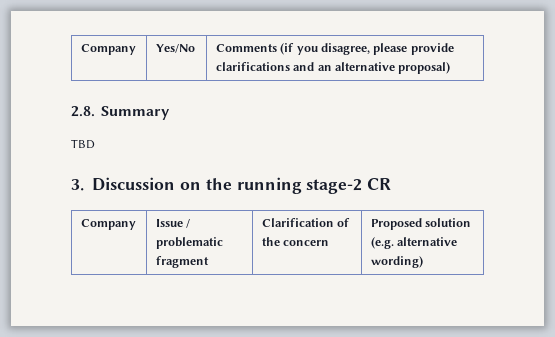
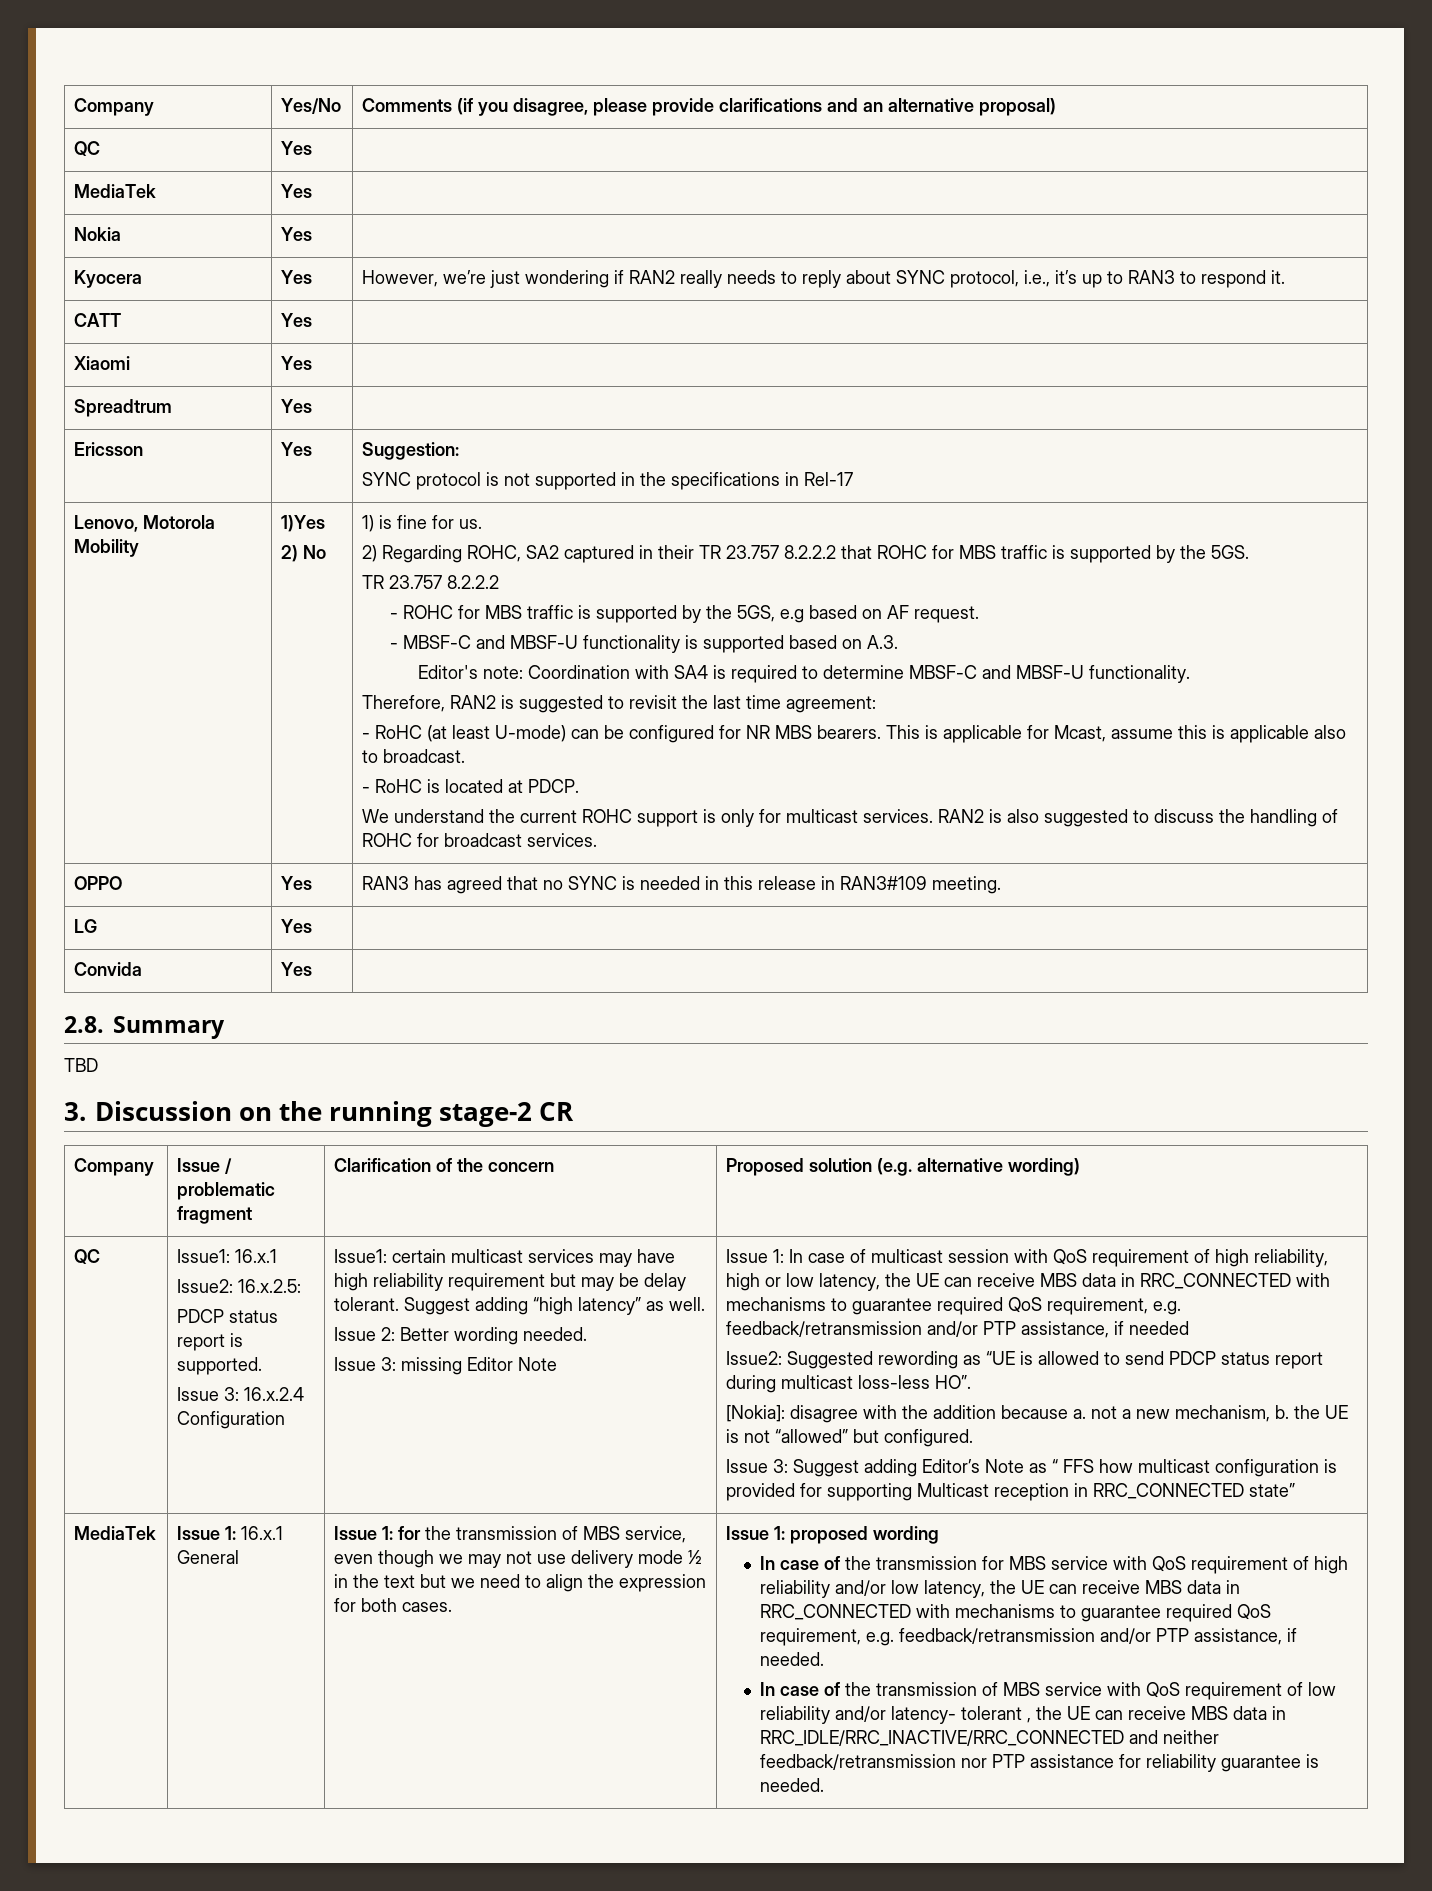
(451, 68) none -> [74,141,101,156] [281,141,313,155] [74,184,157,198] [281,184,313,198] [74,227,122,241] [281,227,313,241] [74,270,143,288] [281,270,313,284] [362,270,1286,288] [74,313,122,327] [281,313,313,327] [74,356,131,370] [281,356,313,370] [74,399,173,417] [281,399,313,413] [74,442,144,456] [281,442,313,456] [362,442,460,460] [362,472,854,490] [74,515,216,532] [74,539,140,557] [281,515,326,532] [281,545,327,562] [362,515,483,532] [362,545,1250,563] [362,575,500,589] [389,605,979,623] [389,635,898,653] [417,665,1190,683] [362,695,877,713] [362,725,1347,743] [362,749,466,763] [362,779,580,793] [362,809,1339,827] [362,833,598,847] [74,876,123,890] [281,876,313,890] [362,876,1002,894] [74,919,98,933] [281,919,313,933] [74,962,143,976] [281,962,313,976] // QC | Yes | // MediaTek | Yes | // Nokia | Yes | // Kyocera | Yes | However, we’re just wondering if RAN2 really needs to reply about SYNC protocol, i.e., it’s up to RAN3 to respond it. // CATT | Yes | // Xiaomi | Yes | // Spreadtrum | Yes | // Ericsson | Yes | Suggestion: // SYNC protocol is not supported in the specifications in Rel-17 // Lenovo, Motorola Mobility | 1)Yes // 2) No | 1) is fine for us. // 2) Regarding ROHC, SA2 captured in their TR 23.757 8.2.2.2 that ROHC for MBS traffic is supported by the 5GS. // TR 23.757 8.2.2.2 // - ROHC for MBS traffic is supported by the 5GS, e.g based on AF request. // - MBSF-C and MBSF-U functionality is supported based on A.3. // Editor's note: Coordination with SA4 is required to determine MBSF-C and MBSF-U functionality. // Therefore, RAN2 is suggested to revisit the last time agreement: // - RoHC (at least U-mode) can be configured for NR MBS bearers. This is applicable for Mcast, assume this is applicable also to broadcast. // - RoHC is located at PDCP. // We understand the current ROHC support is only for multicast services. RAN2 is also suggested to discuss the handling of ROHC for broadcast services. // OPPO | Yes | RAN3 has agreed that no SYNC is needed in this release in RAN3#109 meeting. // LG | Yes | // Convida | Yes |
(423, 262) none -> [74,1249,101,1264] [177,1249,278,1263] [177,1279,302,1293] [177,1309,279,1323] [177,1333,244,1351] [177,1357,263,1375] [177,1387,305,1401] [177,1411,286,1429] [334,1249,676,1267] [334,1273,687,1291] [334,1297,706,1315] [334,1327,588,1345] [334,1357,558,1375] [726,1249,1329,1267] [726,1273,1331,1291] [726,1297,1182,1315] [726,1321,1190,1338] [726,1351,1324,1369] [726,1375,972,1393] [726,1405,1349,1423] [726,1429,974,1447] [726,1459,1338,1477] [726,1483,1296,1501] [74,1526,157,1540] [177,1526,284,1540] [177,1550,240,1564] [334,1526,687,1543] [334,1550,703,1568] [334,1574,707,1592] [334,1598,453,1612] [726,1526,940,1544] [759,1556,1348,1574] [759,1580,1240,1598] [759,1604,1271,1622] [759,1628,1297,1646] [759,1652,824,1666] [759,1682,1336,1700] [759,1706,1286,1724] [759,1730,1219,1746] [759,1754,1319,1772] [759,1778,824,1792] // QC | Issue1: 16.x.1 // Issue2: 16.x.2.5: // PDCP status report is supported. // Issue 3: 16.x.2.4 Configuration | Issue1: certain multicast services may have high reliability requirement but may be delay tolerant. Suggest adding “high latency” as well. // Issue 2: Better wording needed. // Issue 3: missing Editor Note | Issue 1: In case of multicast session with QoS requirement of high reliability, high or low latency, the UE can receive MBS data in RRC_CONNECTED with mechanisms to guarantee required QoS requirement, e.g. feedback/retransmission and/or PTP assistance, if needed // Issue2: Suggested rewording as “UE is allowed to send PDCP status report during multicast loss-less HO”. // [Nokia]: disagree with the addition because a. not a new mechanism, b. the UE is not “allowed” but configured. // Issue 3: Suggest adding Editor’s Note as “ FFS how multicast configuration is provided for supporting Multicast reception in RRC_CONNECTED state” // MediaTek | Issue 1: 16.x.1 General | Issue 1: for the transmission of MBS service, even though we may not use delivery mode ½ in the text but we need to align the expression for both cases. | Issue 1: proposed wording // In case of the transmission for MBS service with QoS requirement of high reliability and/or low latency, the UE can receive MBS data in RRC_CONNECTED with mechanisms to guarantee required QoS requirement, e.g. feedback/retransmission and/or PTP assistance, if needed. // In case of the transmission of MBS service with QoS requirement of low reliability and/or latency- tolerant , the UE can receive MBS data in RRC_IDLE/RRC_INACTIVE/RRC_CONNECTED and neither feedback/retransmission nor PTP assistance for reliability guarantee is needed.

